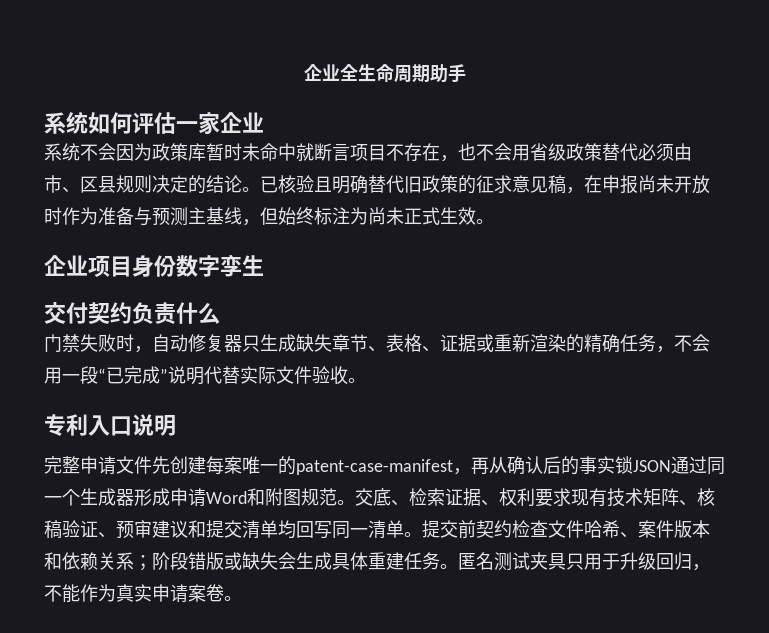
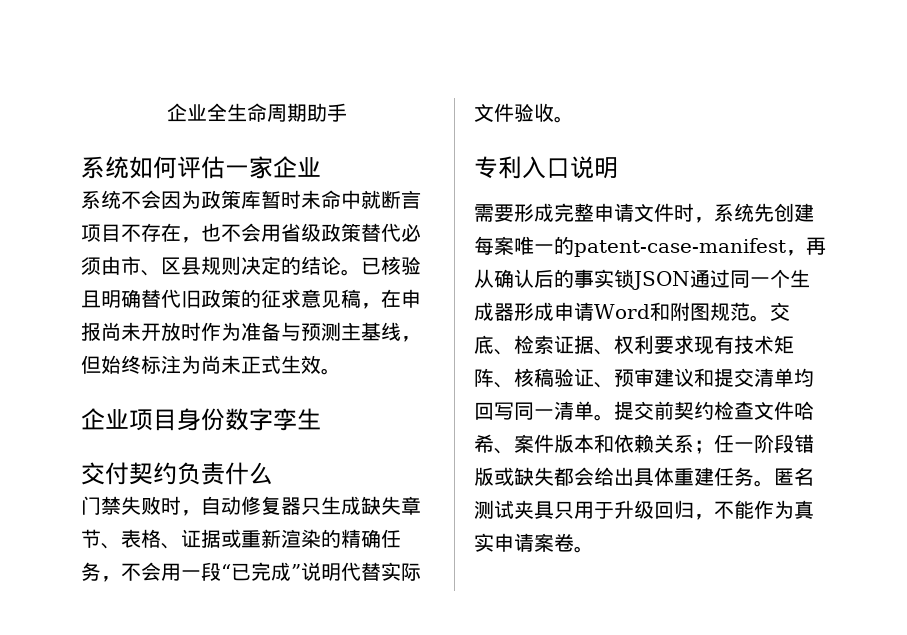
(176, 425) none -> [474,203,554,222] 需要形成
(152, 465) none -> [674,203,754,223] 时，系统
(152, 563) none -> [714,434,754,453] 任一
[278,552,332,570] 会生成 -> [554,467,634,486] 都会给出

